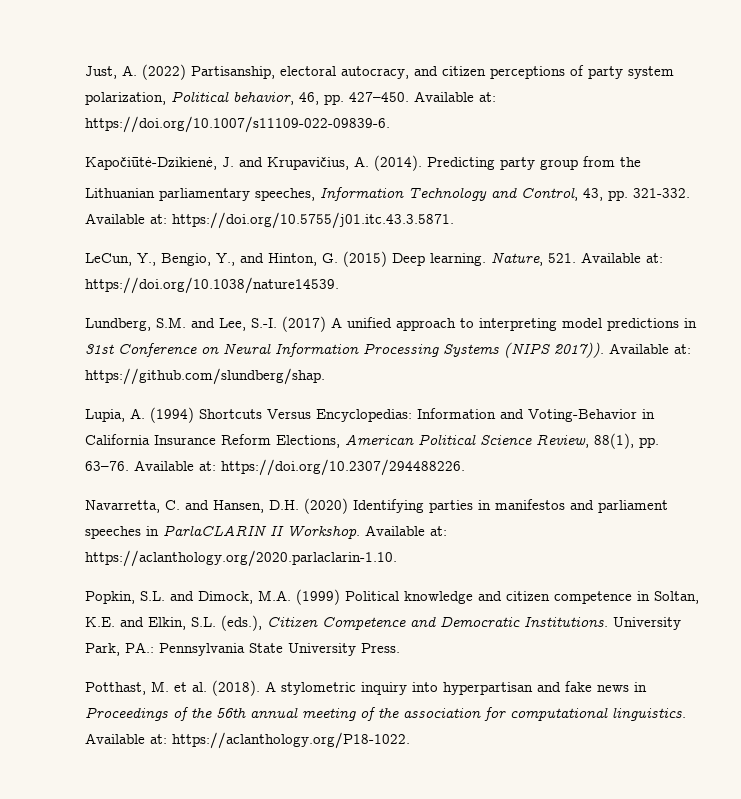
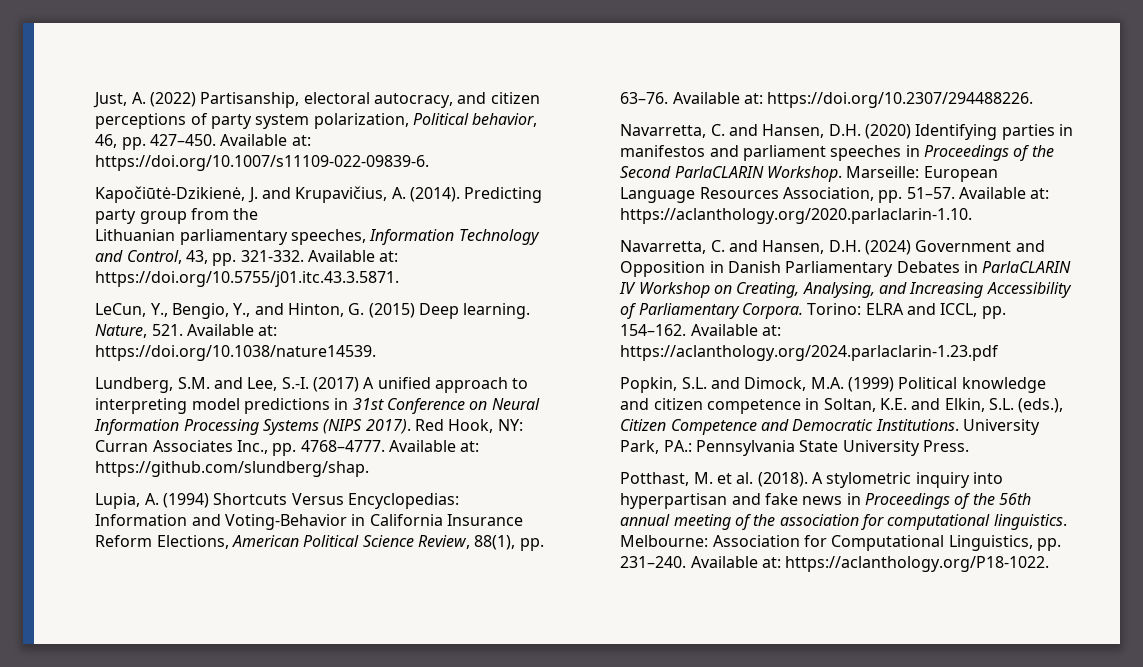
[554,342,605,358] 2017)). -> [365,419,523,434] [95,440,385,456] 2017). Red Hook, NY: Curran Associates Inc., pp. 4768–4777.
[163,525,448,539] [85,550,398,567] ParlaCLARIN II Workshop. Available at: https://aclanthology.org/2020.parlaclarin-1.10. -> [923,145,1054,161] [620,166,998,182] [620,187,1050,203] [620,208,973,224] [620,240,1045,255] [620,261,1072,277] [619,282,1072,298] [620,303,1006,319] [620,324,782,336] [620,345,1000,361] Proceedings of the Second ParlaCLARIN Workshop. Marseille: European Language Resources Association, pp. 51–57. Available at: https://aclanthology.org/2020.parlaclarin-1.10. // Navarretta, C. and Hansen, D.H. (2024) Government and Opposition in Danish Parliamentary Debates in ParlaCLARIN IV Workshop on Creating, Analysing, and Increasing Accessibility of Parliamentary Corpora. Torino: ELRA and ICCL, pp. 154–162. Available at: https://aclanthology.org/2024.parlaclarin-1.23.pdf
(687, 714) none -> [620,535,1061,551] [620,556,687,568] Melbourne: Association for Computational Linguistics, pp. 231–240.

